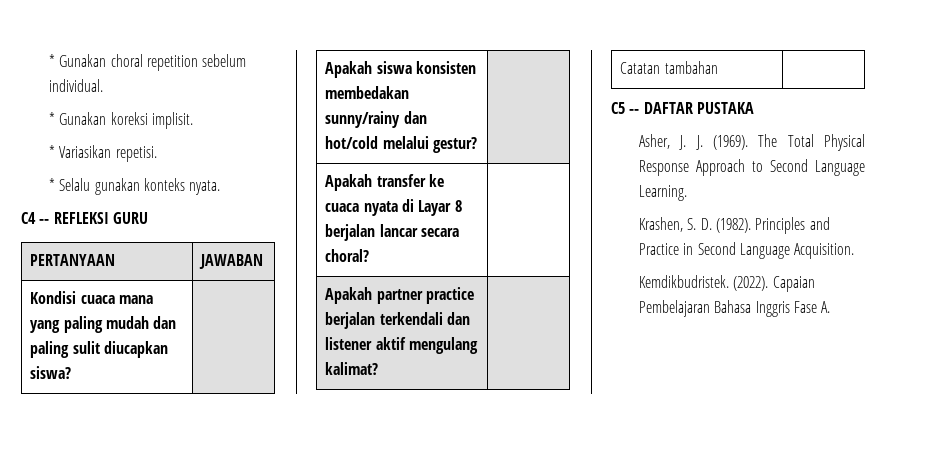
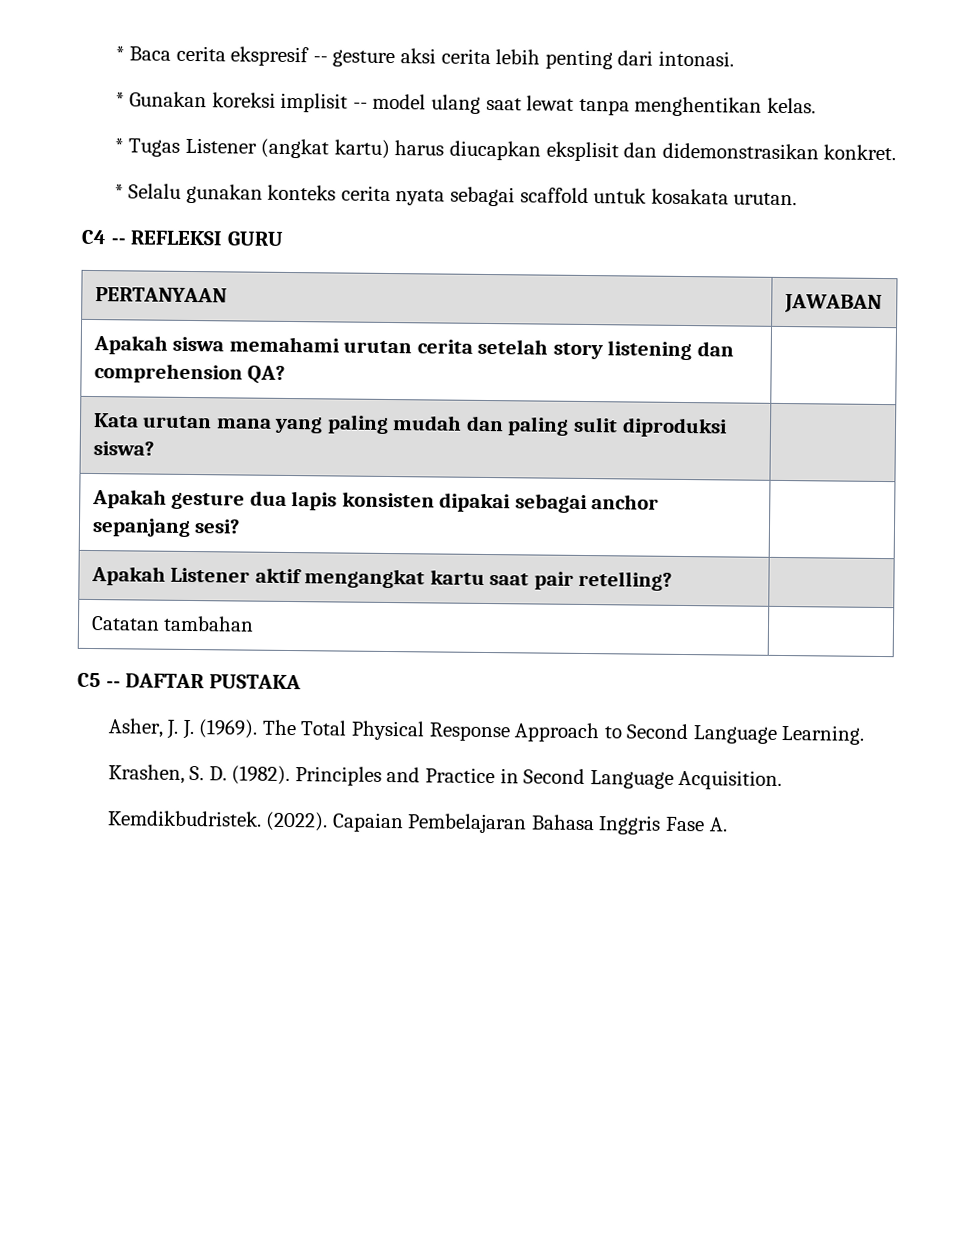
[49,54,247,71] [49,79,104,92] [49,112,194,129] [49,145,157,162] [49,178,221,195] * Gunakan choral repetition sebelum individual. // * Gunakan koreksi implisit. // * Variasikan repetisi. // * Selalu gunakan konteks nyata. -> [114,45,734,70] [114,91,816,117] [113,137,897,162] [113,183,798,207] * Baca cerita ekspresif -- gesture aksi cerita lebih penting dari intonasi. // * Gunakan koreksi implisit -- model ulang saat lewat tanpa menghentikan kelas. // * Tugas Listener (angkat kartu) harus diucapkan eksplisit dan didemonstrasikan konkret. // * Selalu gunakan konteks cerita nyata sebagai scaffold untuk kosakata urutan.
[30,291,115,304] Kondisi cuaca -> [92,335,735,361] [93,363,286,384] [92,413,213,429] Apakah siswa memahami urutan cerita setelah story listening dan comprehension QA? | // Kata urutan
[103,341,168,358] diucapkan -> [621,417,728,438] diproduksi
[376,61,476,74] [325,86,410,99] [325,111,427,128] [325,136,477,153] [325,174,444,191] [325,199,462,216] [325,224,459,241] [325,249,370,262] [325,287,474,304] [325,312,470,329] [325,337,478,354] [325,362,379,375] siswa konsisten membedakan sunny/rainy dan hot/cold melalui gestur? | // Apakah transfer ke cuaca nyata di Layar 8 berjalan lancar secara choral? | // Apakah partner practice berjalan terkendali dan listener aktif mengulang kalimat? -> [171,490,660,514] [91,518,241,537] [90,565,673,591] gesture dua lapis konsisten dipakai sebagai anchor sepanjang sesi? | // Apakah Listener aktif mengangkat kartu saat pair retelling?

